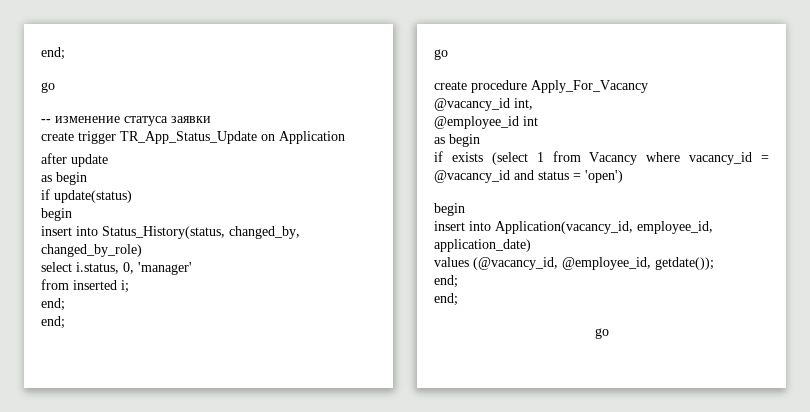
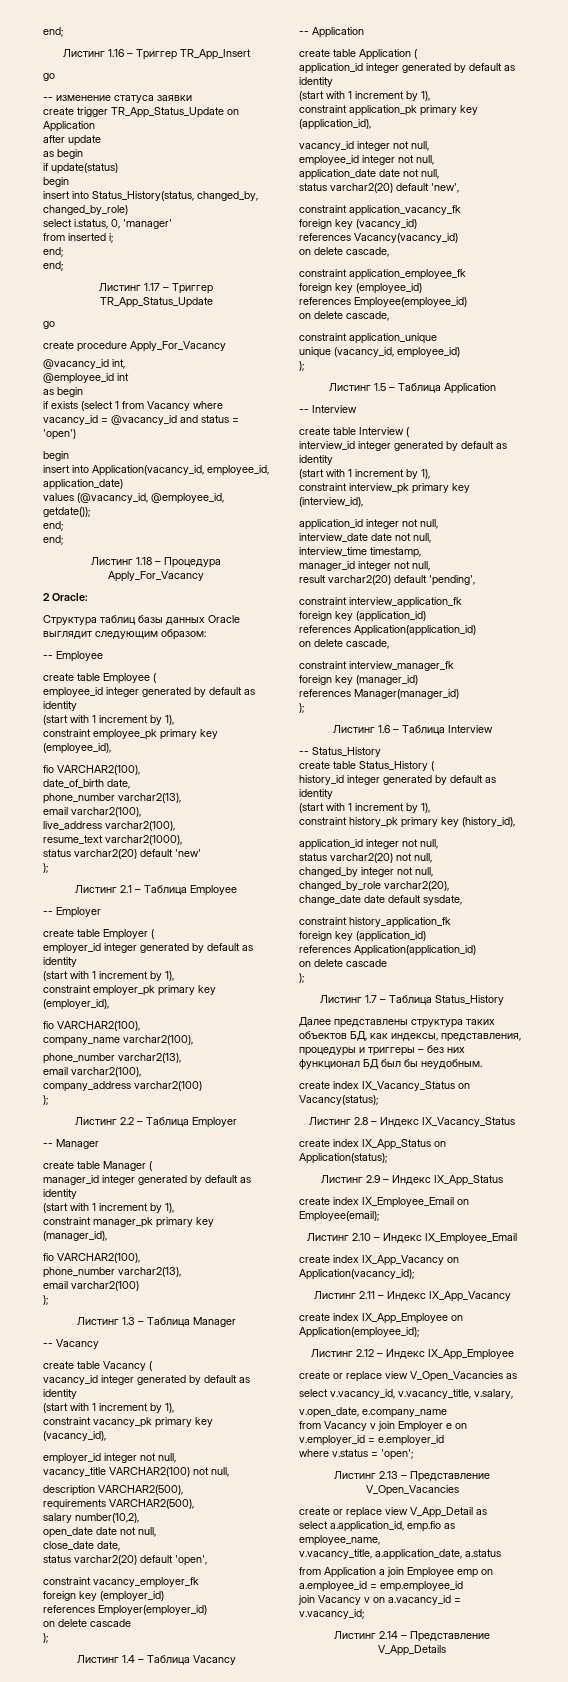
[41,47,65,60] end; -> [43,27,63,37] [62,49,251,60] end; // Листинг 1.16 – Триггер TR_App_Insert
(65, 322) none -> [99,283,213,294] [99,297,213,308] // Листинг 1.17 – Триггер TR_App_Status_Update
[594,328,609,339] go -> [91,557,221,568] [108,571,204,582] [43,593,88,601] [43,615,240,626] [43,629,206,640] [43,651,103,662] [43,673,156,684] [43,687,255,698] [43,701,77,711] [43,715,174,725] [43,729,218,740] [43,743,111,754] [43,765,140,775] [43,779,130,789] [43,793,181,804] [43,807,141,817] [43,821,175,831] [43,835,182,845] [43,849,201,859] [43,863,48,873] [75,885,237,896] [43,907,101,918] [43,929,154,940] [43,943,253,954] [43,957,77,967] [43,971,174,981] [43,985,216,996] [43,999,109,1010] [43,1021,140,1031] [43,1035,193,1046] [43,1053,181,1064] [43,1067,141,1077] [43,1081,202,1092] [43,1095,48,1105] [75,1117,237,1128] [43,1139,99,1149] [43,1161,152,1171] [43,1175,251,1185] [43,1189,77,1199] [43,1203,174,1213] [43,1217,214,1228] [43,1231,107,1241] [43,1253,140,1263] [43,1267,181,1278] [43,1281,139,1291] [43,1295,48,1305] [76,1317,236,1327] [43,1339,99,1349] [43,1361,152,1371] [43,1375,250,1385] [43,1389,77,1399] [43,1403,174,1413] [43,1417,213,1428] [43,1431,106,1441] [43,1453,176,1464] [43,1467,229,1477] [43,1485,183,1496] [43,1499,194,1510] [43,1513,139,1523] [43,1527,156,1538] [43,1541,120,1551] [43,1555,207,1566] [43,1577,199,1588] [43,1591,164,1602] [43,1605,207,1616] [43,1619,131,1627] [43,1633,48,1643] [76,1655,236,1665] [299,27,364,38] [299,49,417,60] [299,63,515,74] [299,77,333,87] [299,91,430,101] [299,105,478,116] [299,119,371,130] [299,141,429,151] [299,155,434,166] [299,169,439,180] [299,183,459,193] [299,205,461,216] [299,219,417,229] [299,233,458,243] [299,247,389,257] [299,269,466,280] [299,283,422,294] [299,297,467,308] [299,311,389,321] [299,333,437,344] [299,347,460,358] [299,361,304,371] [328,383,496,394] [299,405,357,413] [299,427,409,437] [299,441,507,451] [299,455,333,465] [299,469,430,479] [299,483,470,494] [299,497,363,507] [299,519,438,530] [299,533,431,543] [299,547,421,558] [299,561,430,571] [299,575,475,586] [299,597,462,608] [299,611,426,622] [299,625,476,636] [299,639,389,649] [299,661,454,671] [299,675,418,685] [299,689,459,699] [299,703,304,713] [332,725,493,735] [299,747,381,757] [299,761,434,771] [299,775,496,785] [299,789,333,799] [299,803,430,813] [299,817,515,828] [299,839,438,850] [299,853,432,863] [299,867,433,877] [299,881,449,891] [299,895,462,905] [299,917,451,928] [299,931,426,942] [299,945,476,956] [299,959,387,967] [299,973,304,983] [320,995,504,1005] [299,1017,495,1028] [299,1031,521,1042] [299,1045,465,1056] [299,1059,482,1070] [299,1081,470,1091] [299,1095,378,1105] [309,1117,515,1127] [299,1139,446,1150] [299,1153,387,1164] [321,1175,503,1186] [299,1197,469,1208] [299,1211,379,1222] [307,1233,517,1244] [299,1255,459,1266] [299,1269,414,1280] [313,1291,511,1302] [299,1313,463,1324] [299,1327,419,1338] [310,1349,514,1360] [299,1371,517,1382] [299,1389,513,1399] [299,1407,447,1418] [299,1421,467,1432] [299,1435,444,1446] [299,1449,413,1460] [334,1471,490,1482] [365,1485,459,1496] [299,1507,487,1518] [299,1521,455,1532] [299,1535,380,1546] [299,1549,501,1560] [299,1567,493,1578] [299,1581,463,1592] [298,1595,461,1605] [299,1609,364,1619] [334,1631,490,1642] [378,1645,446,1656] Листинг 1.18 – Процедура Apply_For_Vacancy // 2 Oracle: // Структура таблиц базы данных Oracle выглядит следующим образом: // -- Employee // create table Employee ( // employee_id integer generated by default as identity // (start with 1 increment by 1), // constraint employee_pk primary key (employee_id), // fio VARCHAR2(100), // date_of_birth date, // phone_number varchar2(13), // email varchar2(100), // live_address varchar2(100), // resume_text varchar2(1000), // status varchar2(20) default 'new' // ); // Листинг 2.1 – Таблица Employee // -- Employer // create table Employer ( // employer_id integer generated by default as identity // (start with 1 increment by 1), // constraint employer_pk primary key (employer_id), // fio VARCHAR2(100), // company_name varchar2(100), // phone_number varchar2(13), // email varchar2(100), // company_address varchar2(100) // ); // Листинг 2.2 – Таблица Employer // -- Manager // create table Manager ( // manager_id integer generated by default as identity // (start with 1 increment by 1), // constraint manager_pk primary key (manager_id), // fio VARCHAR2(100), // phone_number varchar2(13), // email varchar2(100) // ); // Листинг 1.3 – Таблица Manager // -- Vacancy // create table Vacancy ( // vacancy_id integer generated by default as identity // (start with 1 increment by 1), // constraint vacancy_pk primary key (vacancy_id), // employer_id integer not null, // vacancy_title VARCHAR2(100) not null, // description VARCHAR2(500), // requirements VARCHAR2(500), // salary number(10,2), // open_date date not null, // close_date date, // status varchar2(20) default 'open', // constraint vacancy_employer_fk // foreign key (employer_id) // references Employer(employer_id) // on delete cascade // ); // Листинг 1.4 – Таблица Vacancy // -- Application // create table Application ( // application_id integer generated by default as identity // (start with 1 increment by 1), // constraint application_pk primary key (application_id), // vacancy_id integer not null, // employee_id integer not null, // application_date date not null, // status varchar2(20) default 'new', // constraint application_vacancy_fk // foreign key (vacancy_id) // references Vacancy(vacancy_id) // on delete cascade, // constraint application_employee_fk // foreign key (employee_id) // references Employee(employee_id) // on delete cascade, // constraint application_unique // unique (vacancy_id, employee_id) // ); // Листинг 1.5 – Таблица Application // -- Interview // create table Interview ( // interview_id integer generated by default as identity // (start with 1 increment by 1), // constraint interview_pk primary key (interview_id), // application_id integer not null, // interview_date date not null, // interview_time timestamp, // manager_id integer not null, // result varchar2(20) default 'pending', // constraint interview_application_fk // foreign key (application_id) // references Application(application_id) // on delete cascade, // constraint interview_manager_fk // foreign key (manager_id) // references Manager(manager_id) // ); // Листинг 1.6 – Таблица Interview // -- Status_History // create table Status_History ( // history_id integer generated by default as identity // (start with 1 increment by 1), // constraint history_pk primary key (history_id), // application_id integer not null, // status varchar2(20) not null, // changed_by integer not null, // changed_by_role varchar2(20), // change_date date default sysdate, // constraint history_application_fk // foreign key (application_id) // references Application(application_id) // on delete cascade // ); // Листинг 1.7 – Таблица Status_History // Далее представлены структура таких объектов БД, как индексы, представления, процедуры и триггеры – без них функционал БД был бы неудобным. // create index IX_Vacancy_Status on Vacancy(status); // Листинг 2.8 – Индекс IX_Vacancy_Status // create index IX_App_Status on Application(status); // Листинг 2.9 – Индекс IX_App_Status // create index IX_Employee_Email on Employee(email); // Листинг 2.10 – Индекс IX_Employee_Email // create index IX_App_Vacancy on Application(vacancy_id); // Листинг 2.11 – Индекс IX_App_Vacancy // create index IX_App_Employee on Application(employee_id); // Листинг 2.12 – Индекс IX_App_Employee // create or replace view V_Open_Vacancies as // select v.vacancy_id, v.vacancy_title, v.salary, // v.open_date, e.company_name // from Vacancy v join Employer e on v.employer_id = e.employer_id // where v.status = 'open'; // Листинг 2.13 – Представление V_Open_Vacancies // create or replace view V_App_Detail as // select a.application_id, emp.fio as employee_name, // v.vacancy_title, a.application_date, a.status // from Application a join Employee emp on a.employee_id = emp.employee_id // join Vacancy v on a.vacancy_id = v.vacancy_id; // Листинг 2.14 – Представление V_App_Details

